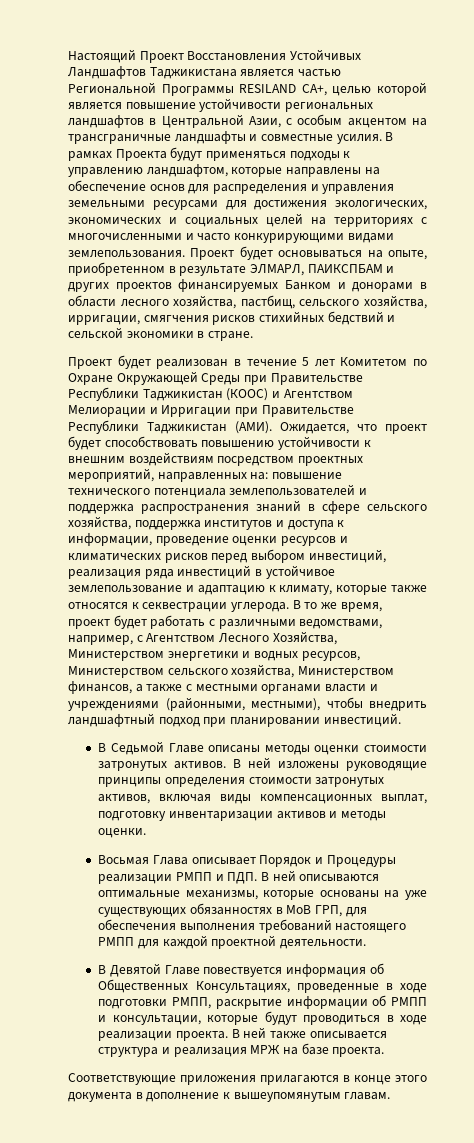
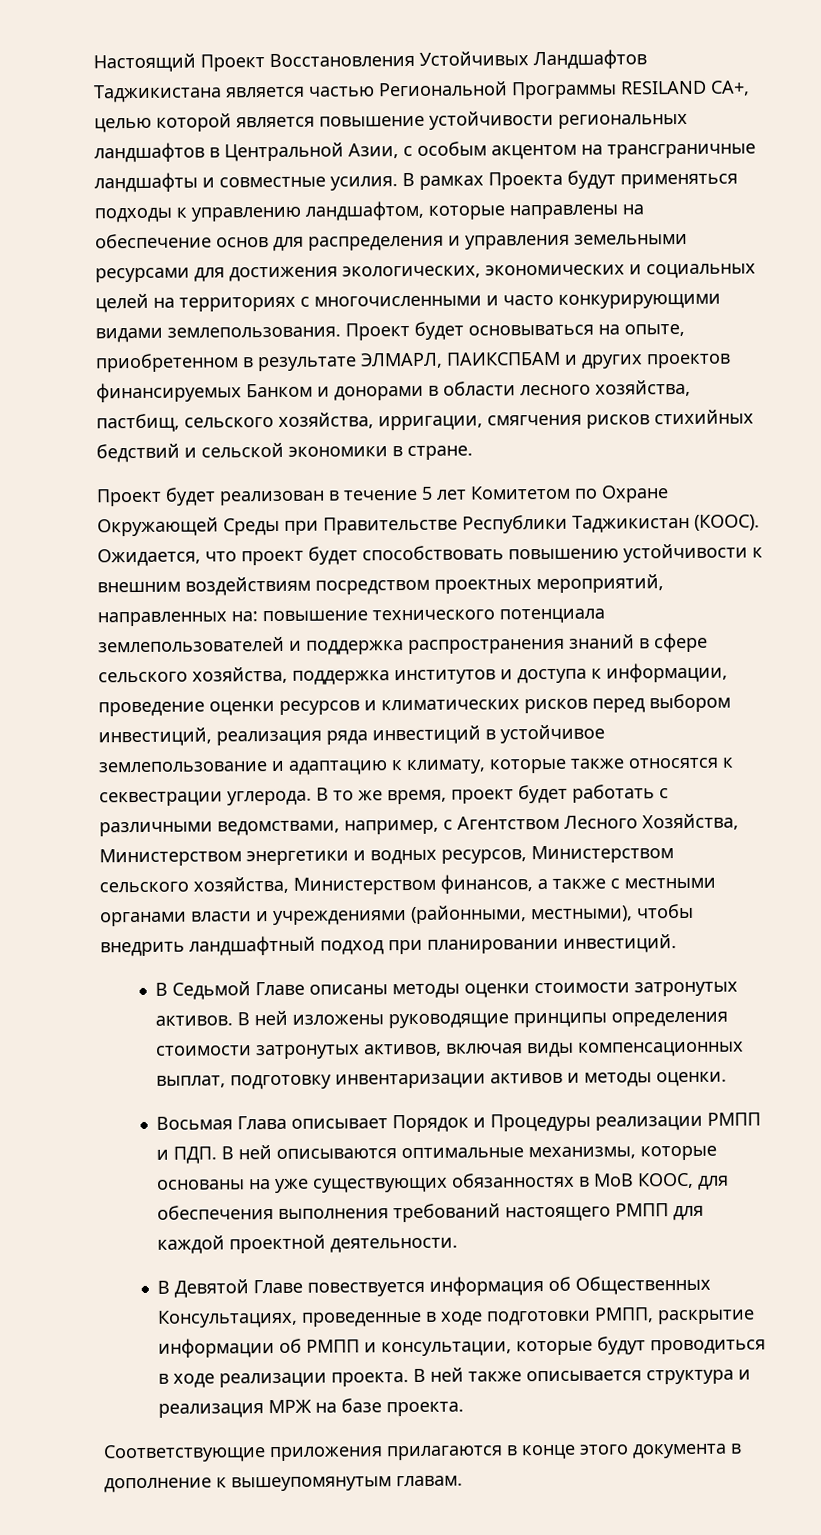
[226,388,353,401] [68,405,354,417] [68,420,272,434] (КООС) и Агентством Мелиорации и Ирригации при Правительстве Республики Таджикистан (АМИ). -> [694,514,760,531] (КООС).
[314,905,342,917] ГРП, -> [637,1172,695,1189] КООС,

